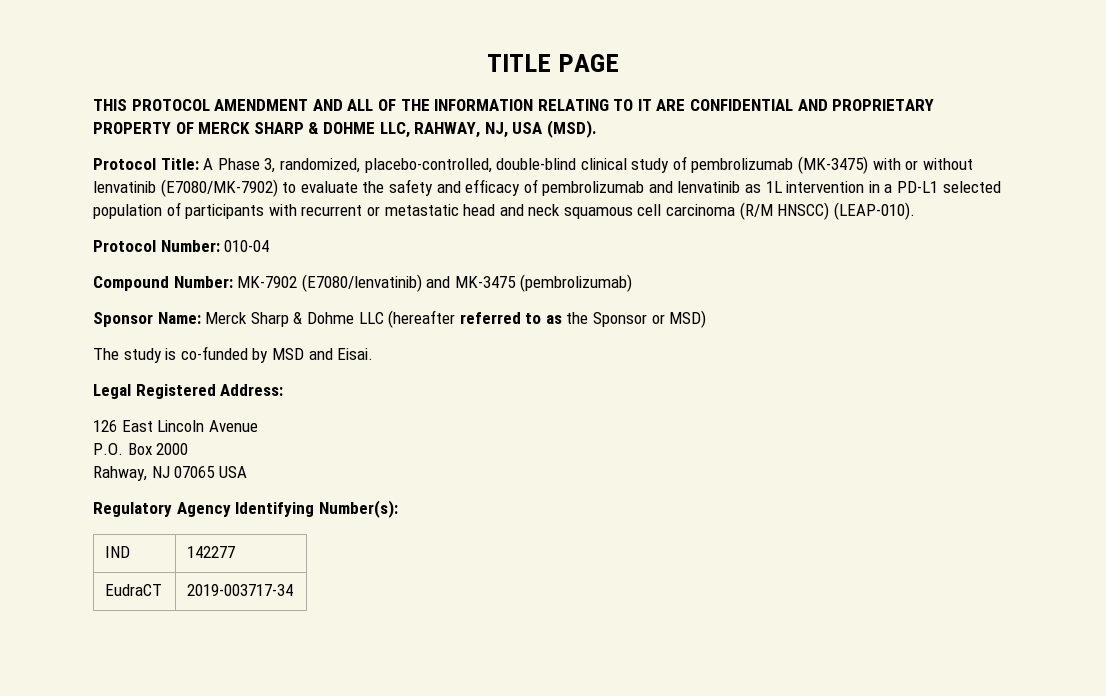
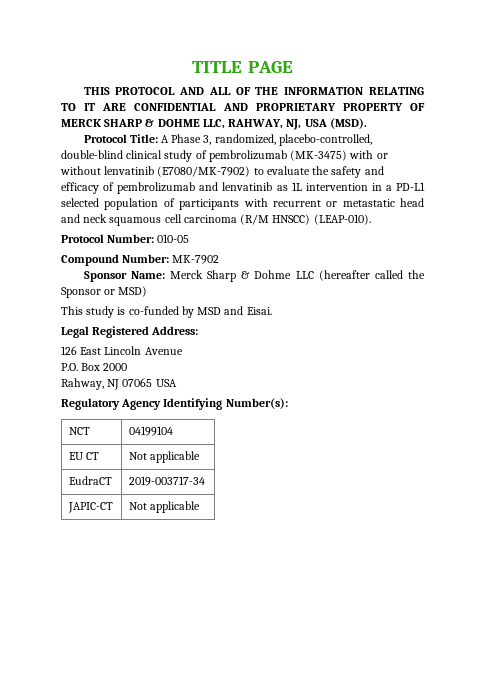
[214,99,309,111] AMENDMENT -> (176, 91) none
[224,240,270,252] 010-04 -> [157,234,190,243] 010-05
[301,274,632,292] (E7080/lenvatinib) and MK-3475 (pembrolizumab) -> (220, 259) none
[459,312,562,324] referred to as -> [374,270,403,279] called
[93,348,119,360] The -> [61,306,83,315] This
[105,546,131,558] [187,546,236,558] IND | 142277 -> [68,427,90,435] [128,426,173,436] [68,452,100,460] [128,451,201,463] NCT | 04199104 // EU CT | Not applicable
(294, 590) none -> [67,502,113,513] [128,501,201,513] // JAPIC-CT | Not applicable

